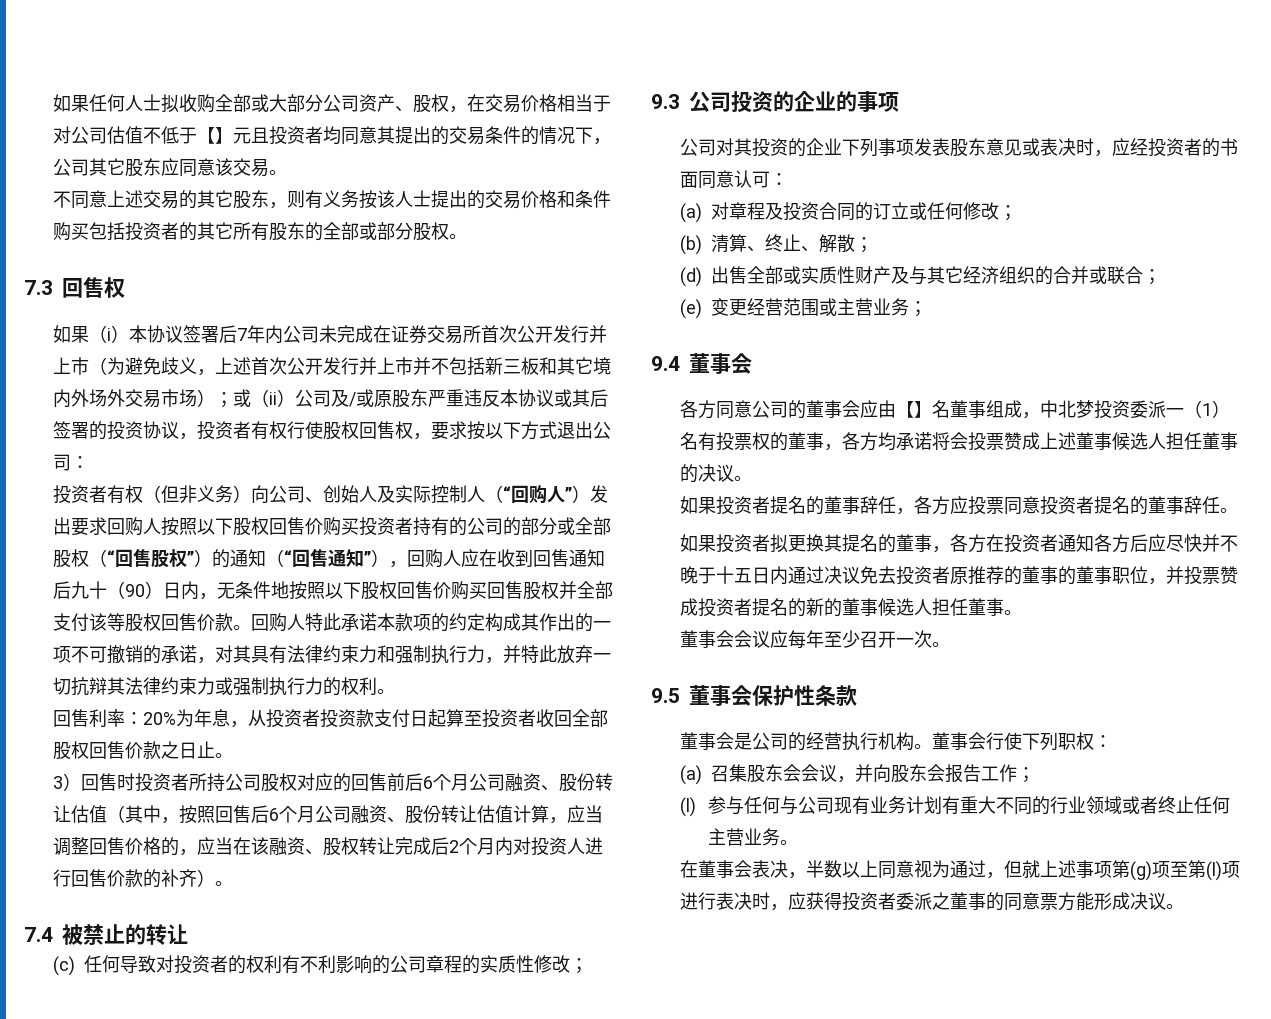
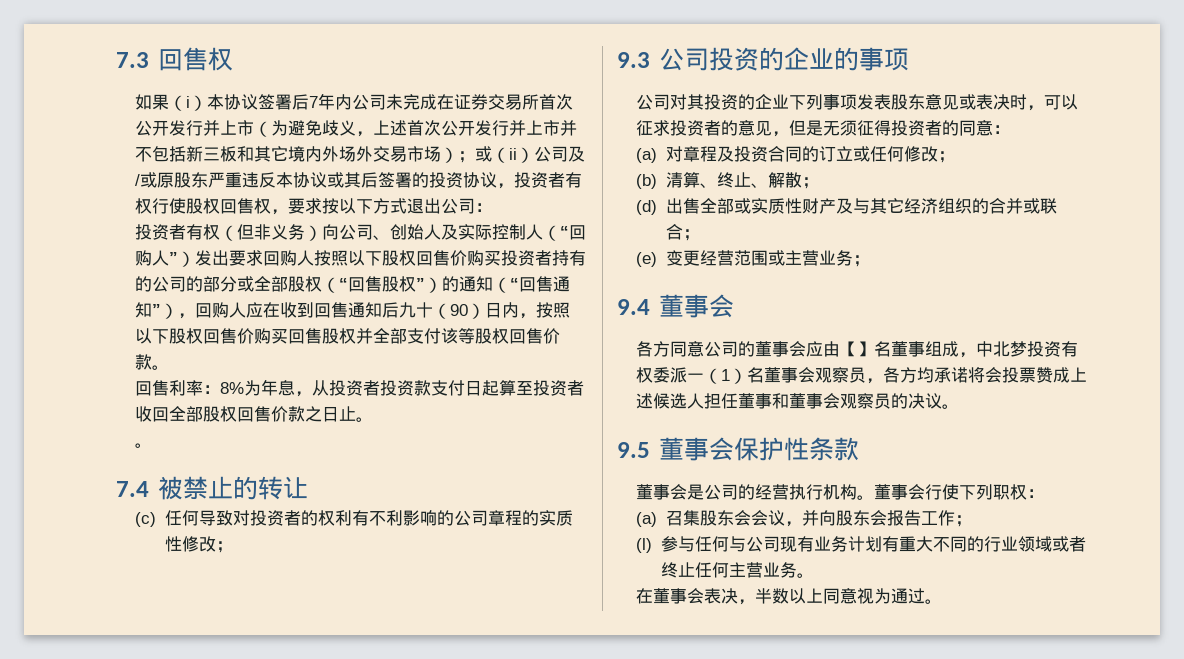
[52,94,611,113] [52,126,611,145] [52,158,287,177] [52,190,611,209] [52,222,467,241] 如果任何人士拟收购全部或大部分公司资产、股权，在交易价格相当于对公司估值不低于【】元且投资者均同意其提出的交易条件的情况下，公司其它股东应同意该交易。 // 不同意上述交易的其它股东，则有义务按该人士提出的交易价格和条件购买包括投资者的其它所有股东的全部或部分股权。 // -> (116, 60) none
[216,581,289,599] 无条件地 -> (537, 316) none
[250,613,611,632] [52,645,611,664] [52,677,395,696] 回购人特此承诺本款项的约定构成其作出的一项不可撤销的承诺，对其具有法律约束力和强制执行力，并特此放弃一切抗辩其法律约束力或强制执行力的权利。 -> (170, 367) none
[142,712,176,725] 20% -> [220,382,245,394] 8%
[52,773,613,792] [52,805,603,824] [52,837,603,856] [52,869,215,888] 3）回售时投资者所持公司股权对应的回售前后6个月公司融资、股份转让估值（其中，按照回售后6个月公司融资、股份转让估值计算，应当调整回售价格的，应当在该融资、股权转让完成后2个月内对投资人进行回售价款的补齐） -> (374, 419) none
[1111,138,1238,157] [679,170,770,189] 应经投资者的书面同意认可 -> [1044,94,1079,110] [636,120,994,137] 可以征求投资者的意见，但是无须征得投资者的同意
(1130, 409) none -> [1061,341,1079,357] [636,367,654,383] 有权
[697,432,824,451] 有投票权的董事 -> [764,367,867,383] 董事会观察员
[1075,432,1238,450] 董事候选人担任董事 -> [653,393,892,409] 候选人担任董事和董事会观察员
[679,496,1238,515] [679,534,1238,553] [679,566,1238,585] [679,598,1022,617] [679,630,950,649] // 如果投资者提名的董事辞任，各方应投票同意投资者提名的董事辞任。 // 如果投资者拟更换其提名的董事，各方在投资者通知各方后应尽快并不晚于十五日内通过决议免去投资者原推荐的董事的董事职位，并投票赞成投资者提名的新的董事候选人担任董事。 // 董事会会议应每年至少召开一次。 -> (960, 406) none
[985,860,1240,881] [679,892,1166,911] ，但就上述事项第(g)项至第(l)项进行表决时，应获得投资者委派之董事的同意票方能形成决议 -> (926, 596) none

